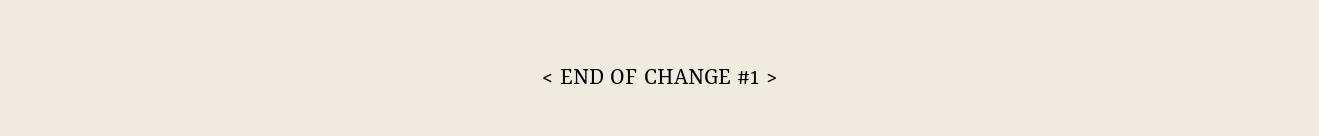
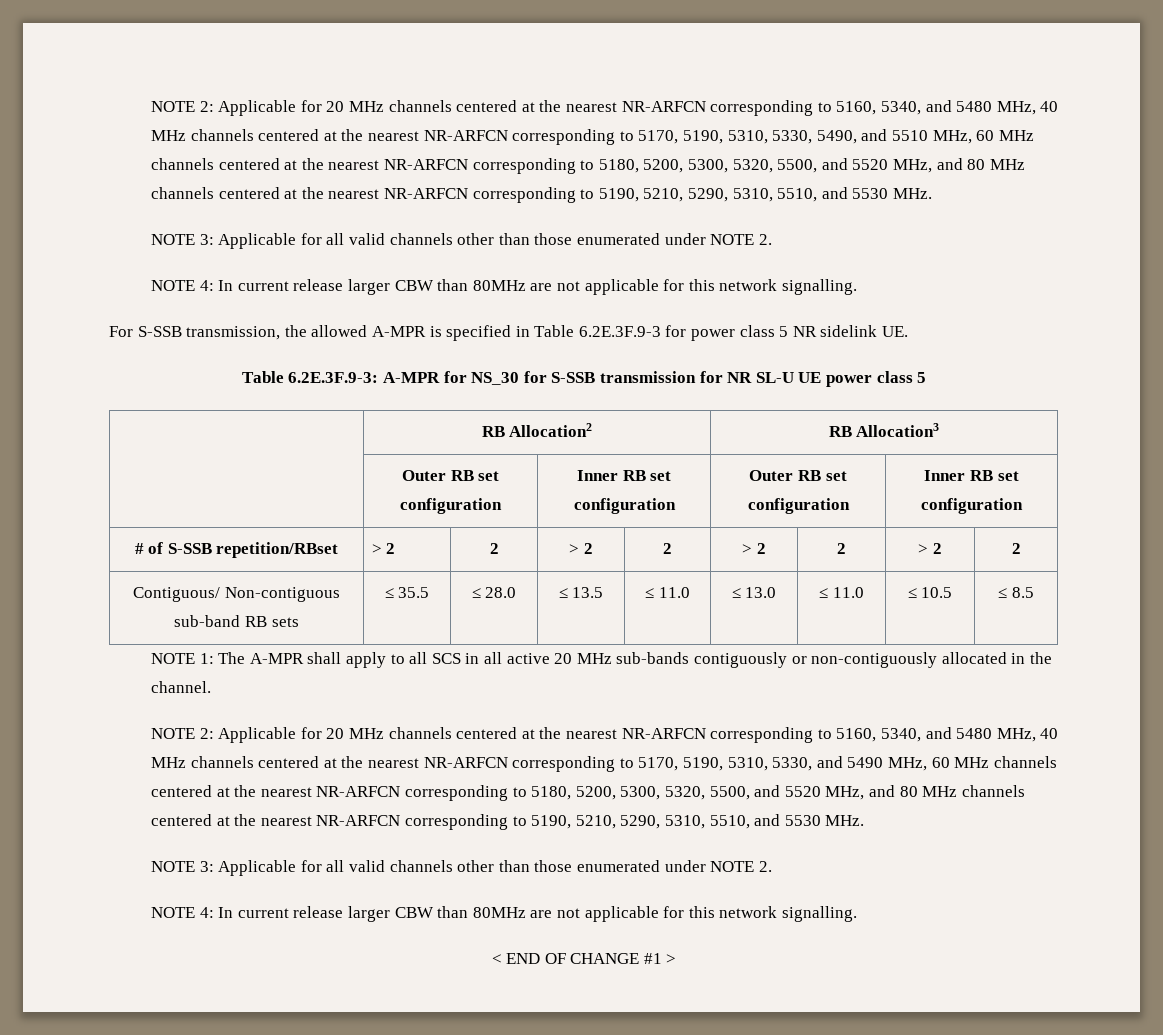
(541, 78) none -> [151,100,1059,116] [151,129,1034,145] [151,158,1025,174] [151,187,932,203] [151,233,772,249] [151,279,857,295] [109,325,909,341] [241,371,927,387] [481,423,593,437] [828,423,940,437] [401,470,500,481] [400,498,502,514] [576,470,672,481] [573,498,676,514] [749,470,847,481] [747,498,850,514] [924,470,1019,481] [921,498,1023,514] [134,542,339,558] [371,543,396,554] [489,543,499,554] [569,543,593,554] [663,543,672,554] [742,543,766,554] [837,543,846,554] [918,543,942,554] [1011,543,1021,554] [133,587,340,602] [174,615,299,627] [384,587,430,598] [471,587,517,598] [558,587,604,598] [645,587,690,598] [731,587,777,598] [819,587,864,598] [907,587,953,598] [998,587,1034,598] [151,652,1052,668] [151,681,212,693] [151,727,1059,743] [151,756,1057,772] [151,785,1025,801] [151,814,865,830] [151,860,772,876] [151,906,857,922] NOTE 2: Applicable for 20 MHz channels centered at the nearest NR-ARFCN corresponding to 5160, 5340, and 5480 MHz, 40 MHz channels centered at the nearest NR-ARFCN corresponding to 5170, 5190, 5310, 5330, 5490, and 5510 MHz, 60 MHz channels centered at the nearest NR-ARFCN corresponding to 5180, 5200, 5300, 5320, 5500, and 5520 MHz, and 80 MHz channels centered at the nearest NR-ARFCN corresponding to 5190, 5210, 5290, 5310, 5510, and 5530 MHz. // NOTE 3: Applicable for all valid channels other than those enumerated under NOTE 2. // NOTE 4: In current release larger CBW than 80MHz are not applicable for this network signalling. // For S-SSB transmission, the allowed A-MPR is specified in Table 6.2E.3F.9-3 for power class 5 NR sidelink UE. // Table 6.2E.3F.9-3: A-MPR for NS_30 for S-SSB transmission for NR SL-U UE power class 5 // | RB Allocation2 | RB Allocation3 // | Outer RB set configuration | Inner RB set configuration | Outer RB set configuration | Inner RB set configuration // # of S-SSB repetition/RBset | > 2 | 2 | > 2 | 2 | > 2 | 2 | > 2 | 2 // Contiguous/ Non-contiguous sub-band RB sets | ≤ 35.5 | ≤ 28.0 | ≤ 13.5 | ≤ 11.0 | ≤ 13.0 | ≤ 11.0 | ≤ 10.5 | ≤ 8.5 // NOTE 1: The A-MPR shall apply to all SCS in all active 20 MHz sub-bands contiguously or non-contiguously allocated in the channel. // NOTE 2: Applicable for 20 MHz channels centered at the nearest NR-ARFCN corresponding to 5160, 5340, and 5480 MHz, 40 MHz channels centered at the nearest NR-ARFCN corresponding to 5170, 5190, 5310, 5330, and 5490 MHz, 60 MHz channels centered at the nearest NR-ARFCN corresponding to 5180, 5200, 5300, 5320, 5500, and 5520 MHz, and 80 MHz channels centered at the nearest NR-ARFCN corresponding to 5190, 5210, 5290, 5310, 5510, and 5530 MHz. // NOTE 3: Applicable for all valid channels other than those enumerated under NOTE 2. // NOTE 4: In current release larger CBW than 80MHz are not applicable for this network signalling. //

